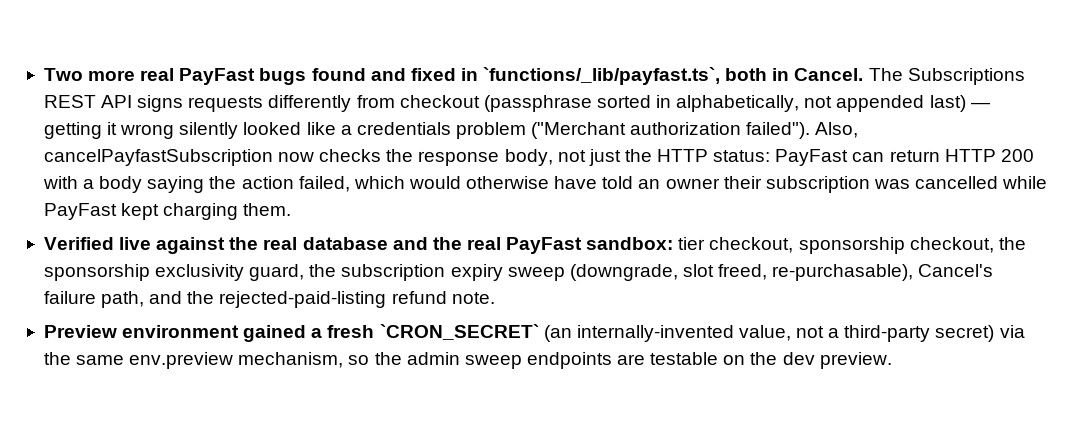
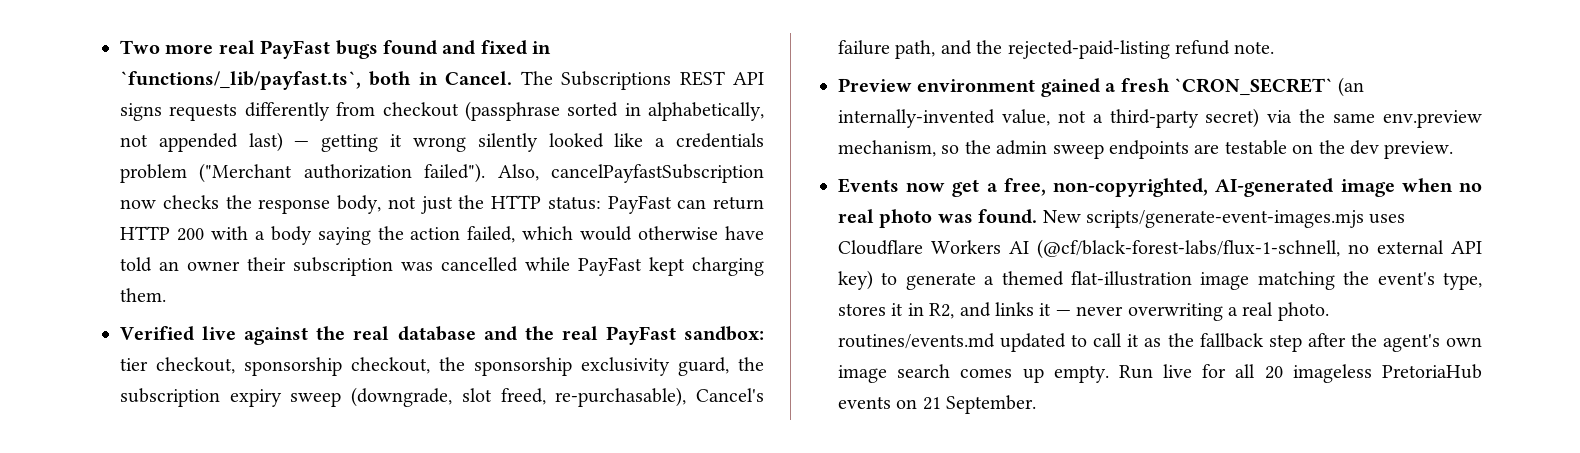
(892, 360) none -> [838,178,1482,197] [838,209,1406,228] [838,239,1482,259] [838,270,1482,290] [838,302,1329,321] [838,333,1482,352] [838,364,1482,383] [838,395,1037,414] // Events now get a free, non-copyrighted, AI-generated image when no real photo was found. New scripts/generate-event-images.mjs uses Cloudflare Workers AI (@cf/black-forest-labs/flux-1-schnell, no external API key) to generate a themed flat-illustration image matching the event's type, stores it in R2, and links it — never overwriting a real photo. routines/events.md updated to call it as the fallback step after the agent's own image search comes up empty. Run live for all 20 imageless PretoriaHub events on 21 September.

